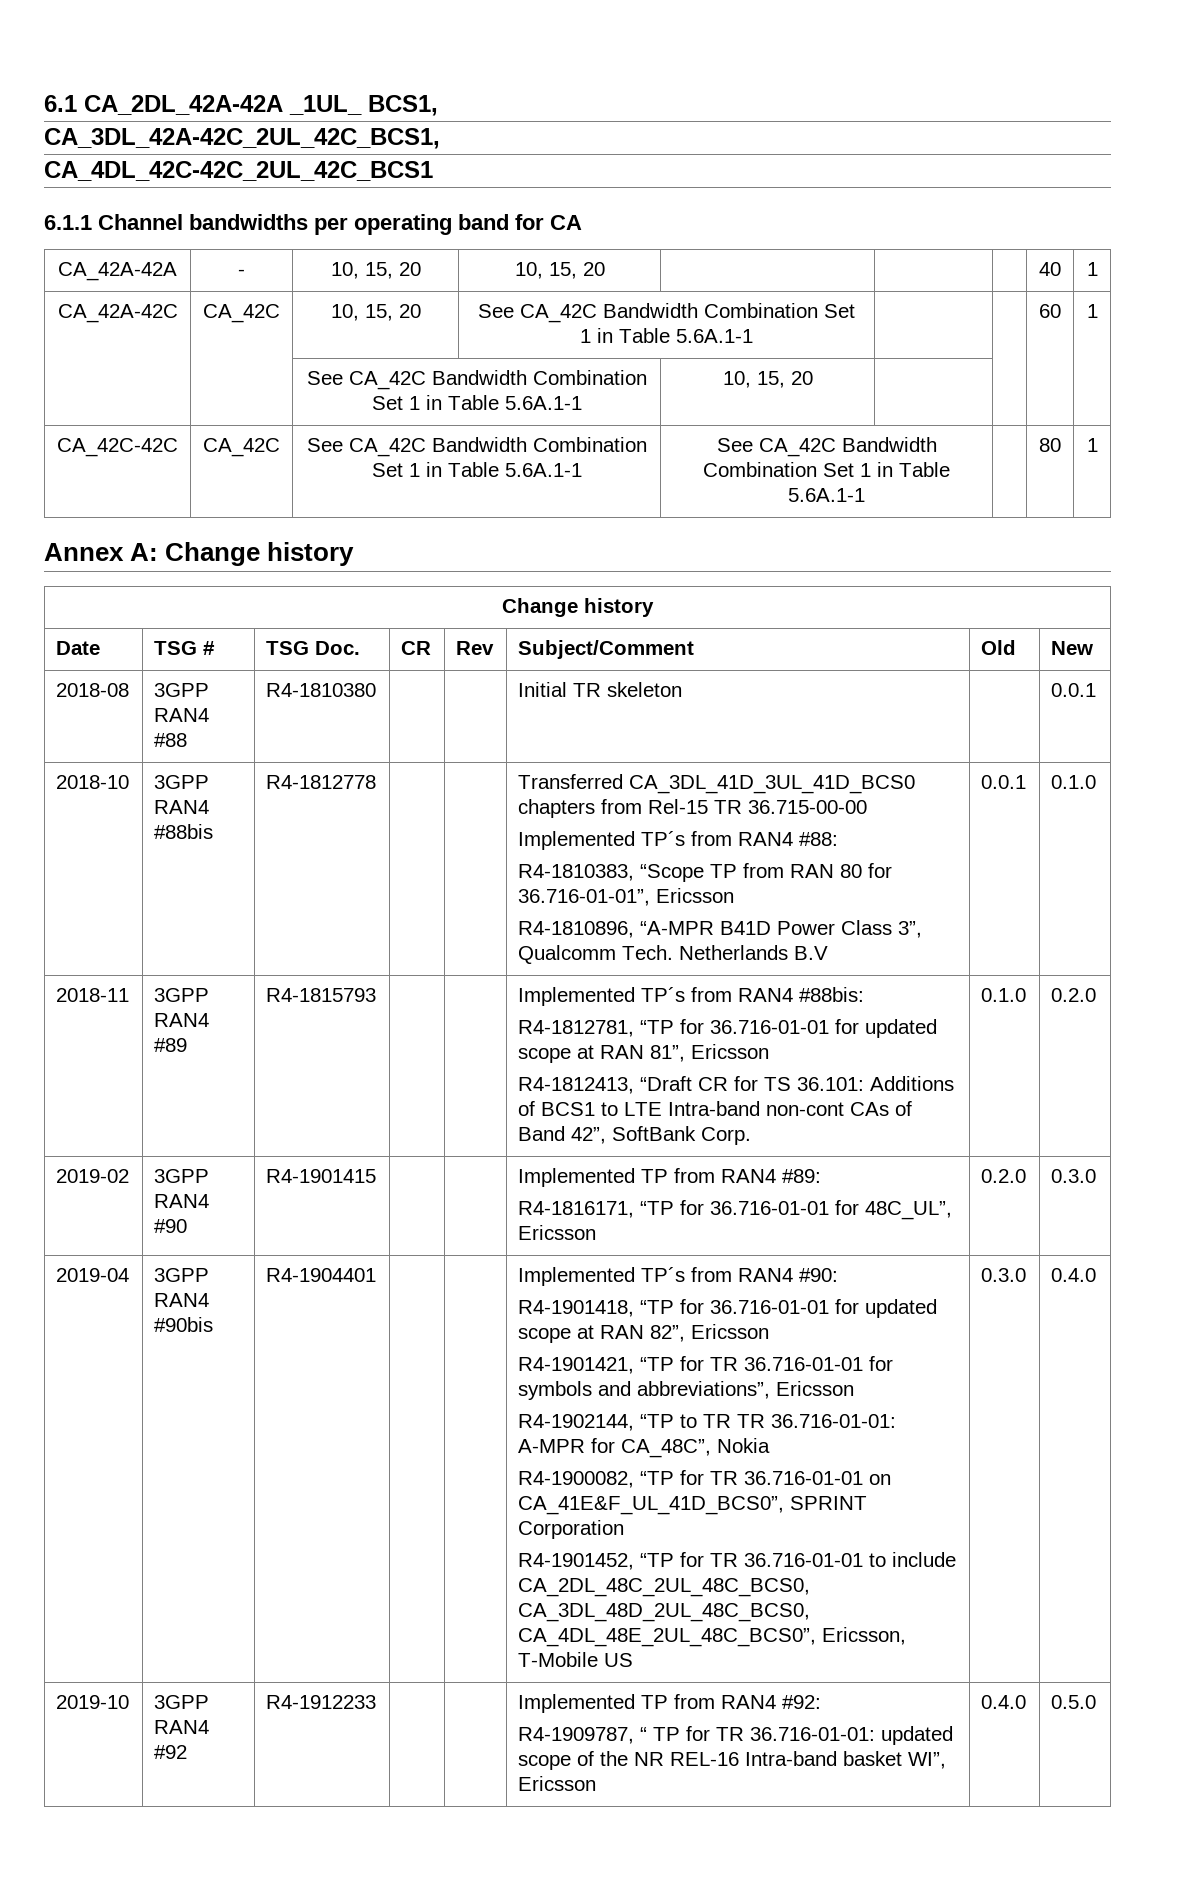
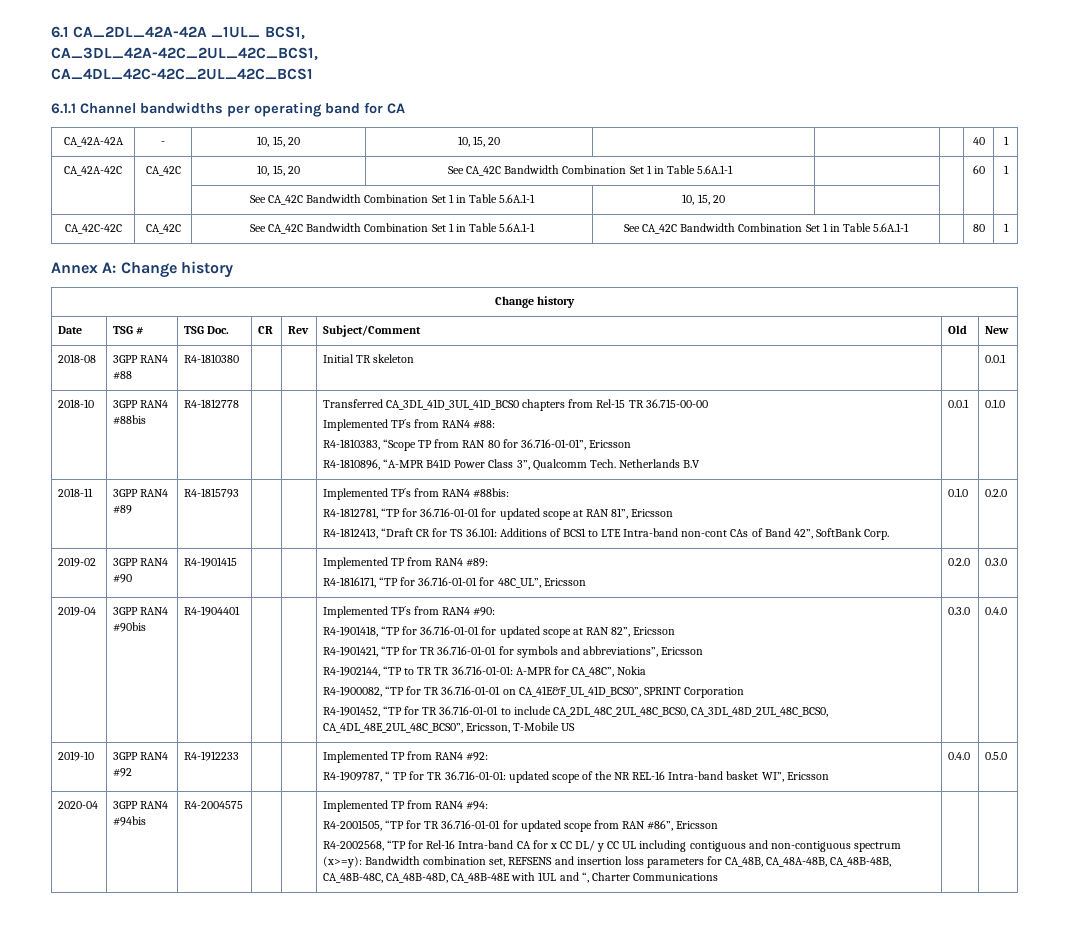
(1097, 1702) none -> [58,801,99,809] [113,801,169,809] [113,816,147,826] [184,801,244,809] [323,800,489,812] [323,820,719,832] [323,840,901,852] [323,856,892,868] [323,872,718,883] // 2020-04 | 3GPP RAN4 #94bis | R4-2004575 | | | Implemented TP from RAN4 #94: // R4-2001505, “TP for TR 36.716-01-01 for updated scope from RAN #86”, Ericsson // R4-2002568, “TP for Rel-16 Intra-band CA for x CC DL/ y CC UL including contiguous and non-contiguous spectrum (x>=y): Bandwidth combination set, REFSENS and insertion loss parameters for CA_48B, CA_48A-48B, CA_48B-48B, CA_48B-48C, CA_48B-48D, CA_48B-48E with 1UL and “, Charter Communications | |

